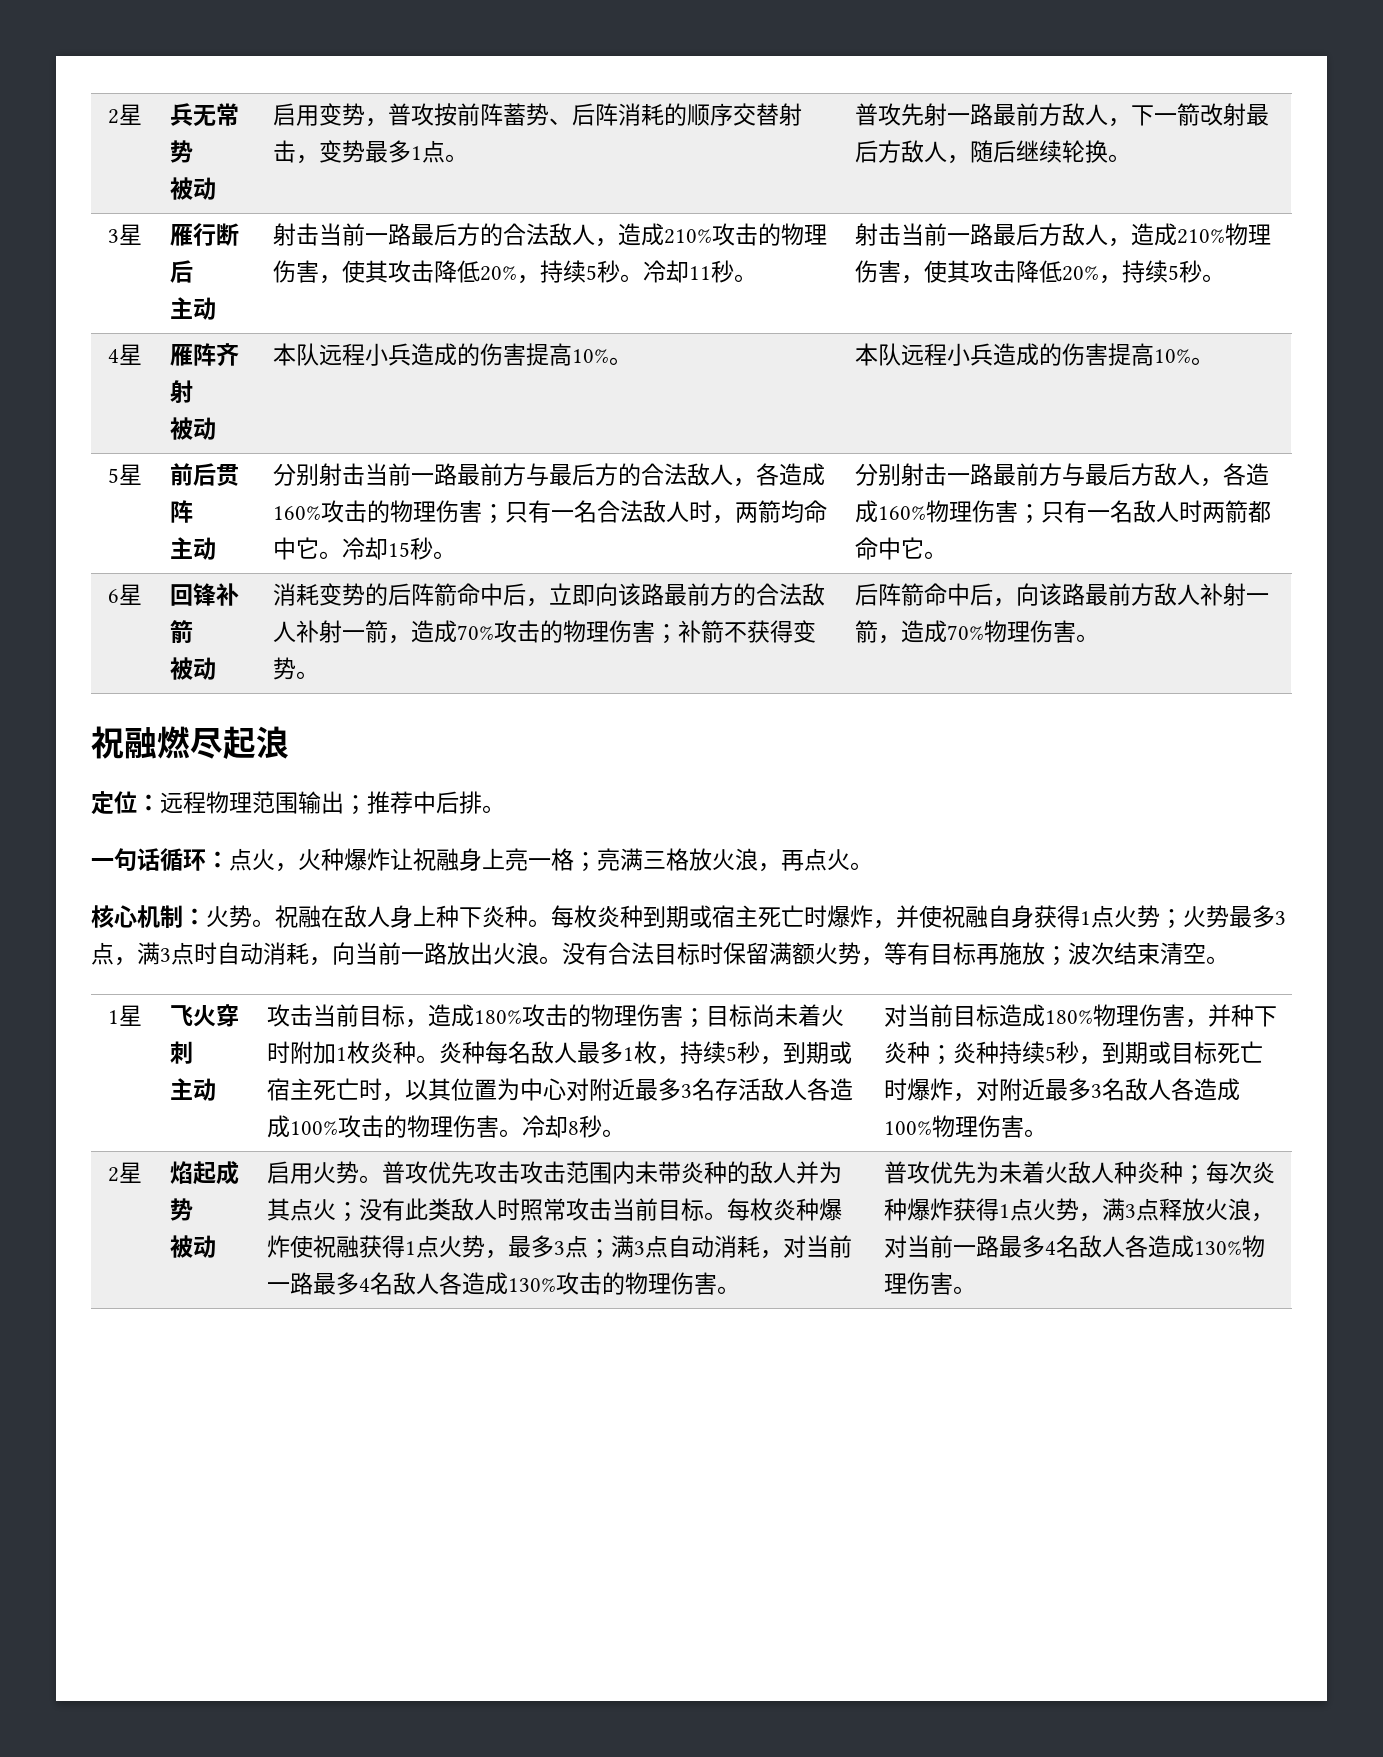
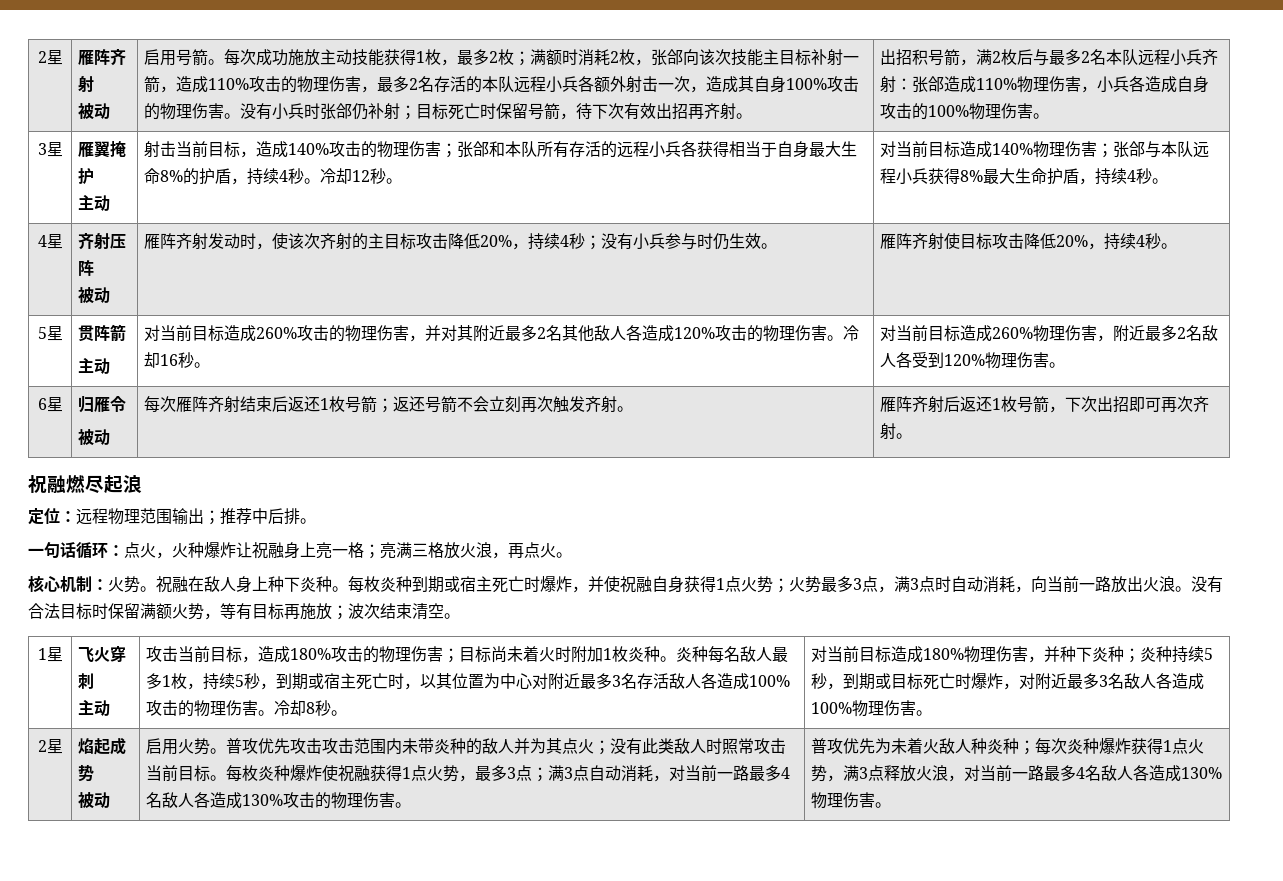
[107,104,142,125] [170,103,240,126] [170,140,194,163] [170,177,217,200] [273,103,803,127] [273,140,469,164] [855,103,1270,127] [855,140,1132,164] [107,224,142,245] [170,223,240,246] [170,260,194,283] [170,297,217,320] [273,223,828,247] [273,260,758,284] [855,223,1272,247] [855,260,1226,284] [107,344,142,365] [170,343,240,366] [170,380,194,403] [170,417,217,440] [273,343,633,366] [855,343,1215,366] [107,464,142,485] [170,463,240,486] [170,500,194,523] [170,537,217,560] [273,463,826,487] [273,500,828,524] [273,537,457,560] [855,463,1270,487] [855,500,1272,524] [855,537,948,560] [107,584,142,605] [170,583,240,606] [170,620,194,643] [170,657,217,680] [273,583,826,607] [273,620,817,644] [273,657,320,680] [855,583,1270,607] [855,620,1077,644] 2星 | 兵无常势 // 被动 | 启用变势，普攻按前阵蓄势、后阵消耗的顺序交替射击，变势最多1点。 | 普攻先射一路最前方敌人，下一箭改射最后方敌人，随后继续轮换。 // 3星 | 雁行断后 // 主动 | 射击当前一路最后方的合法敌人，造成210%攻击的物理伤害，使其攻击降低20%，持续5秒。冷却11秒。 | 射击当前一路最后方敌人，造成210%物理伤害，使其攻击降低20%，持续5秒。 // 4星 | 雁阵齐射 // 被动 | 本队远程小兵造成的伤害提高10%。 | 本队远程小兵造成的伤害提高10%。 // 5星 | 前后贯阵 // 主动 | 分别射击当前一路最前方与最后方的合法敌人，各造成160%攻击的物理伤害；只有一名合法敌人时，两箭均命中它。冷却15秒。 | 分别射击一路最前方与最后方敌人，各造成160%物理伤害；只有一名敌人时两箭都命中它。 // 6星 | 回锋补箭 // 被动 | 消耗变势的后阵箭命中后，立即向该路最前方的合法敌人补射一箭，造成70%攻击的物理伤害；补箭不获得变势。 | 后阵箭命中后，向该路最前方敌人补射一箭，造成70%物理伤害 -> [37,50,63,65] [78,49,127,66] [78,76,95,93] [78,103,111,120] [144,49,860,66] [144,76,860,93] [144,103,753,120] [880,49,1219,66] [880,76,1210,93] [880,103,1050,120] [37,142,63,157] [78,141,127,158] [78,168,95,185] [78,194,111,211] [144,141,858,158] [144,168,403,185] [880,141,1210,158] [880,168,1169,185] [37,234,63,249] [78,233,127,250] [78,260,95,276] [78,287,111,304] [144,233,778,250] [880,233,1178,250] [37,326,63,341] [78,324,127,342] [78,357,111,374] [144,325,860,342] [144,352,211,368] [880,325,1219,342] [880,352,1066,369] [37,397,63,412] [78,396,127,413] [78,429,111,446] [144,396,634,413] [880,396,1210,413] [880,423,897,440] 2星 | 雁阵齐射 // 被动 | 启用号箭。每次成功施放主动技能获得1枚，最多2枚；满额时消耗2枚，张郃向该次技能主目标补射一箭，造成110%攻击的物理伤害，最多2名存活的本队远程小兵各额外射击一次，造成其自身100%攻击的物理伤害。没有小兵时张郃仍补射；目标死亡时保留号箭，待下次有效出招再齐射。 | 出招积号箭，满2枚后与最多2名本队远程小兵齐射：张郃造成110%物理伤害，小兵各造成自身攻击的100%物理伤害。 // 3星 | 雁翼掩护 // 主动 | 射击当前目标，造成140%攻击的物理伤害；张郃和本队所有存活的远程小兵各获得相当于自身最大生命8%的护盾，持续4秒。冷却12秒。 | 对当前目标造成140%物理伤害；张郃与本队远程小兵获得8%最大生命护盾，持续4秒。 // 4星 | 齐射压阵 // 被动 | 雁阵齐射发动时，使该次齐射的主目标攻击降低20%，持续4秒；没有小兵参与时仍生效。 | 雁阵齐射使目标攻击降低20%，持续4秒。 // 5星 | 贯阵箭 // 主动 | 对当前目标造成260%攻击的物理伤害，并对其附近最多2名其他敌人各造成120%攻击的物理伤害。冷却16秒。 | 对当前目标造成260%物理伤害，附近最多2名敌人各受到120%物理伤害。 // 6星 | 归雁令 // 被动 | 每次雁阵齐射结束后返还1枚号箭；返还号箭不会立刻再次触发齐射。 | 雁阵齐射后返还1枚号箭，下次出招即可再次齐射

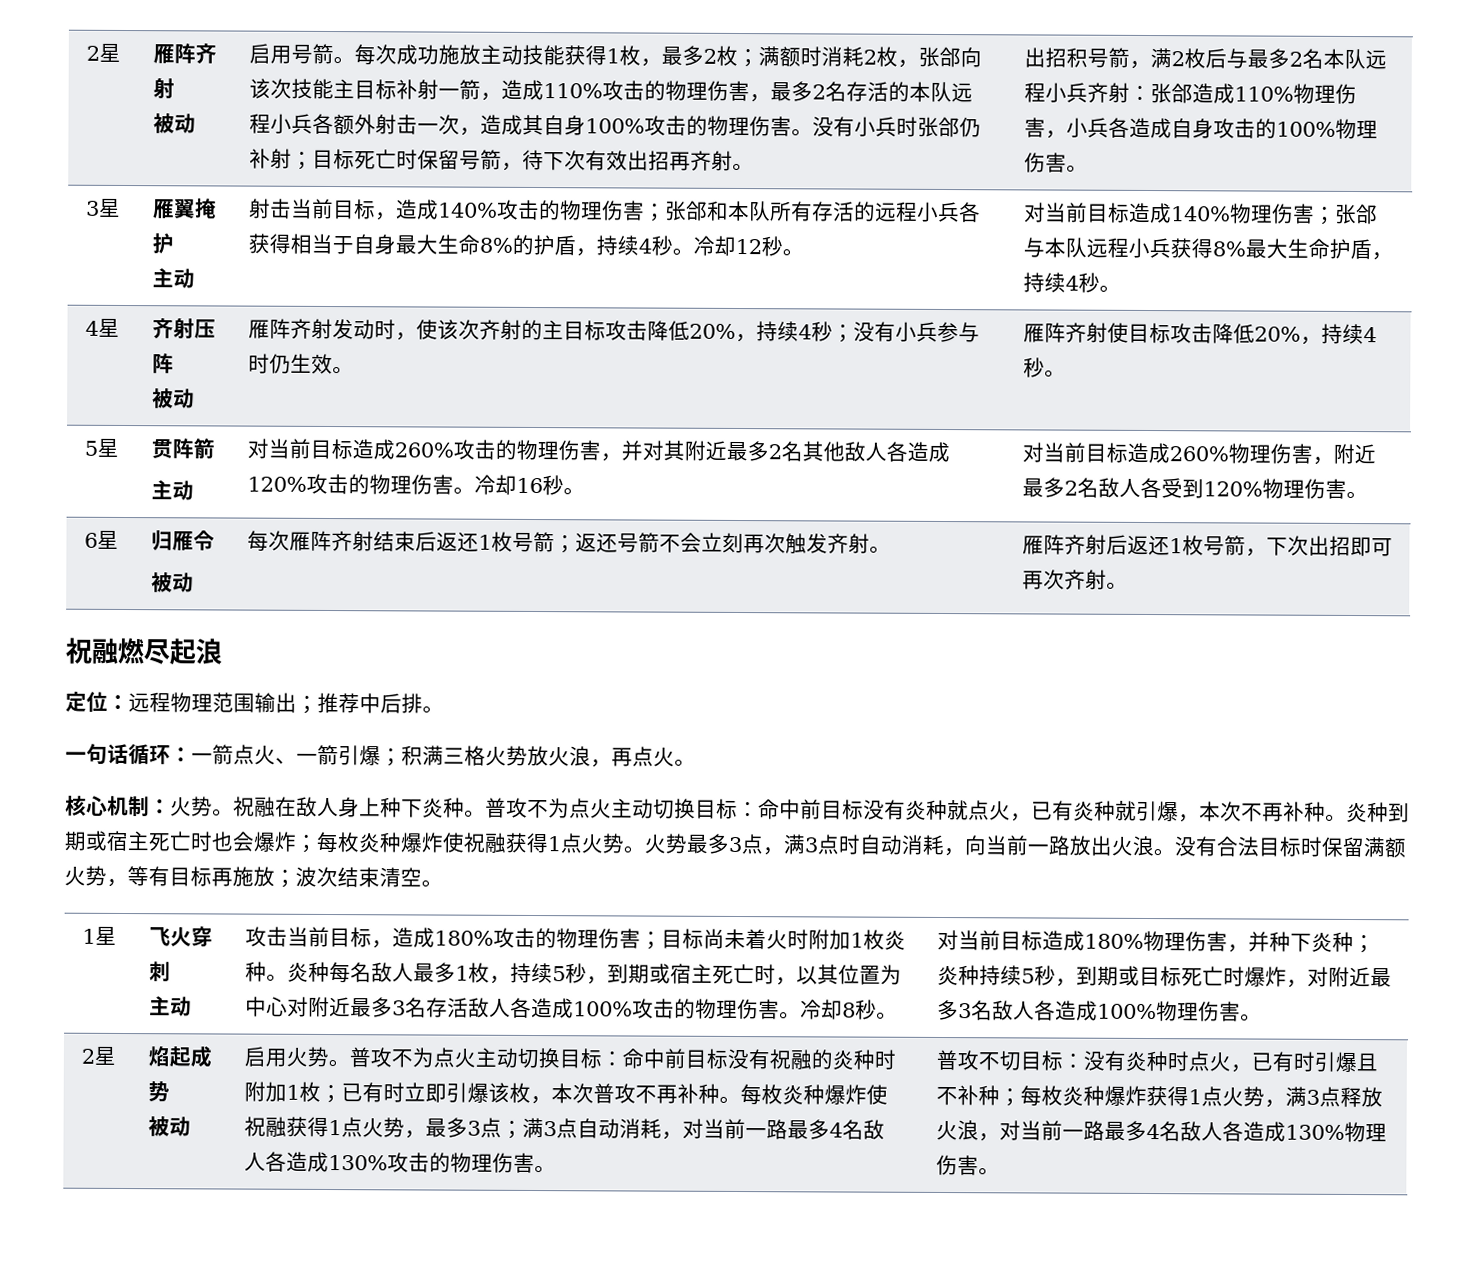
[124,542,444,559] 点火，火种爆炸让祝融身上亮一格；亮满三格 -> [191,744,528,767] 一箭点火、一箭引爆；积满三格火势
[348,576,380,592] 每枚 -> [485,797,1347,823] 普攻不为点火主动切换目标：命中前目标没有炎种就点火，已有炎种就引爆，本次不再补种。
[540,576,789,593] 爆炸，并使祝融自身获得1点火势； -> [211,831,645,854] 也会爆炸；每枚炎种爆炸使祝融获得1点火势。
[258,738,787,755] [146,765,211,782] 优先攻击攻击范围内未带炎种的敌人并为其点火；没有此类敌人时照常攻击当前目标 -> [391,1047,897,1070] [244,1081,721,1105] 不为点火主动切换目标：命中前目标没有祝融的炎种时附加1枚；已有时立即引爆该枚，本次普攻不再补种
[843,738,1068,755] 优先为未着火敌人种炎种；每次 -> [978,1050,1379,1074] [936,1085,1064,1107] 不切目标：没有炎种时点火，已有时引爆且不补种；每枚

